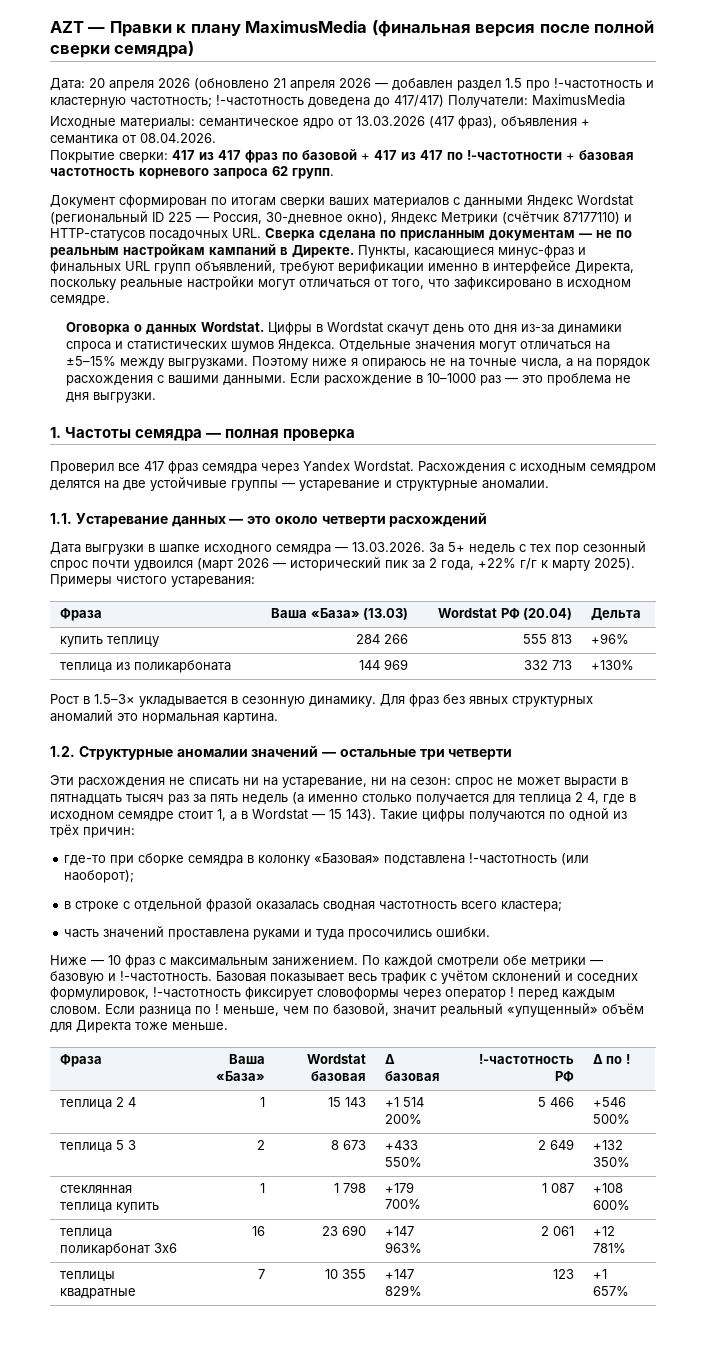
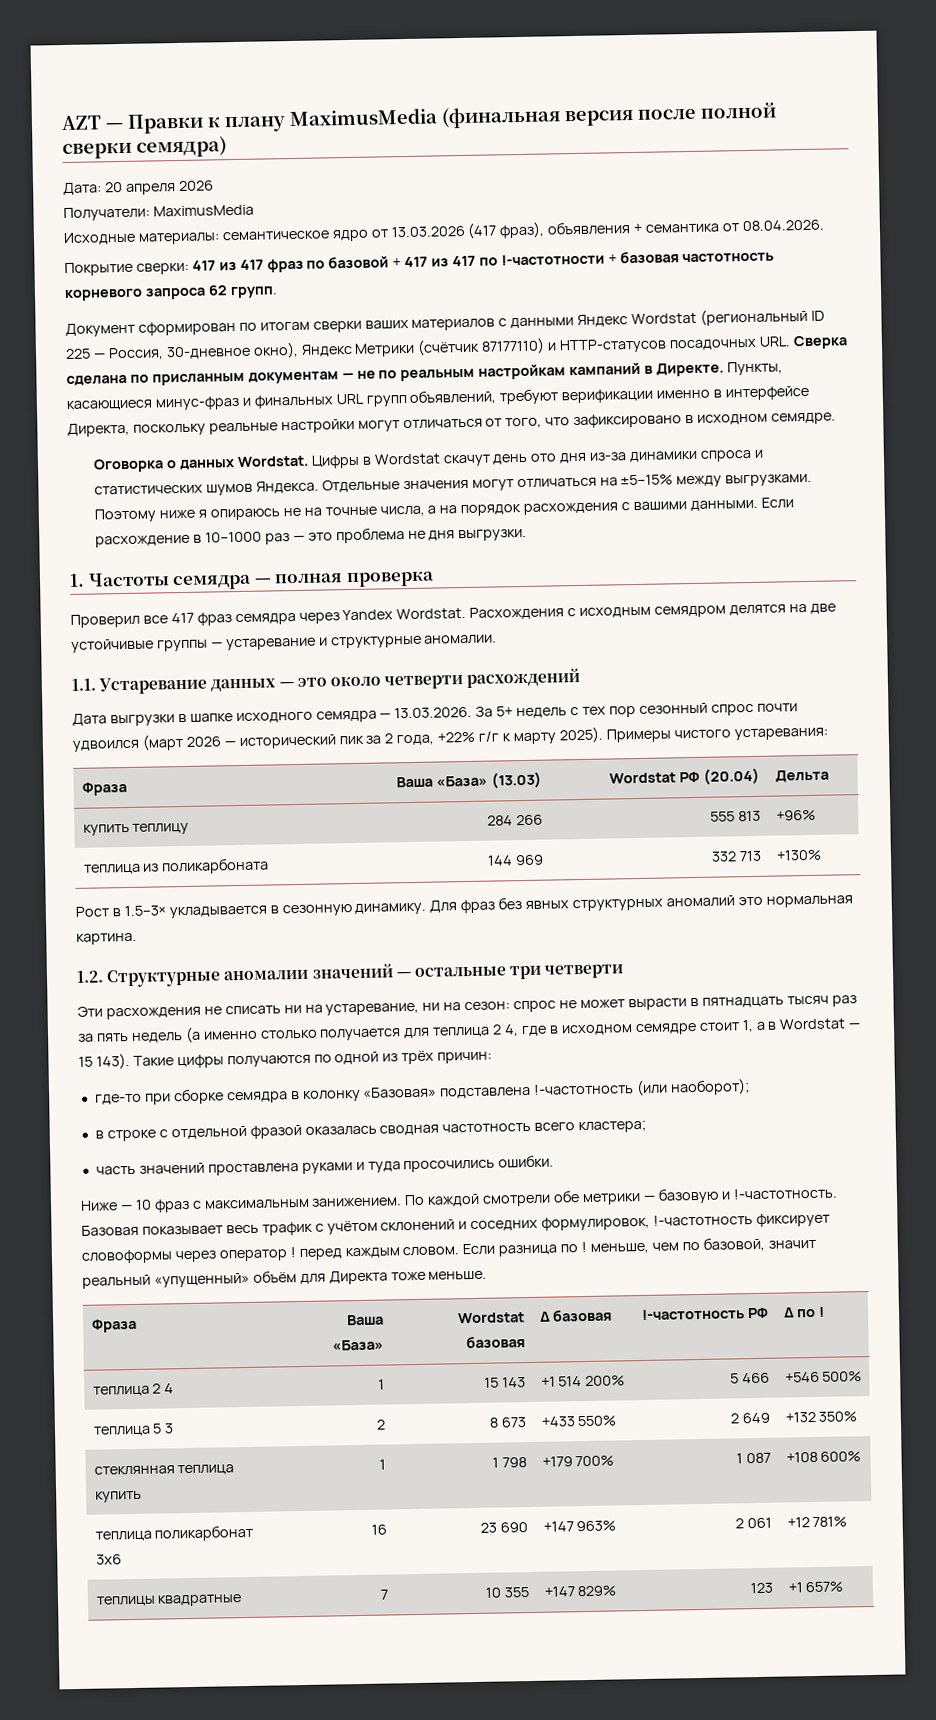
[194,78,654,91] [50,95,444,108] (обновлено 21 апреля 2026 — добавлен раздел 1.5 про !-частотность и кластерную частотность; !-частотность доведена до 417/417) -> (214, 186) //

